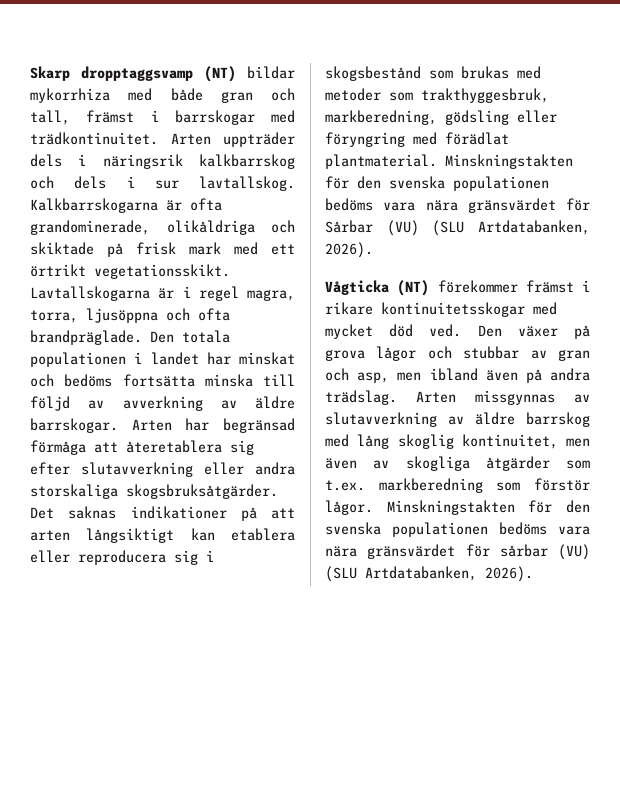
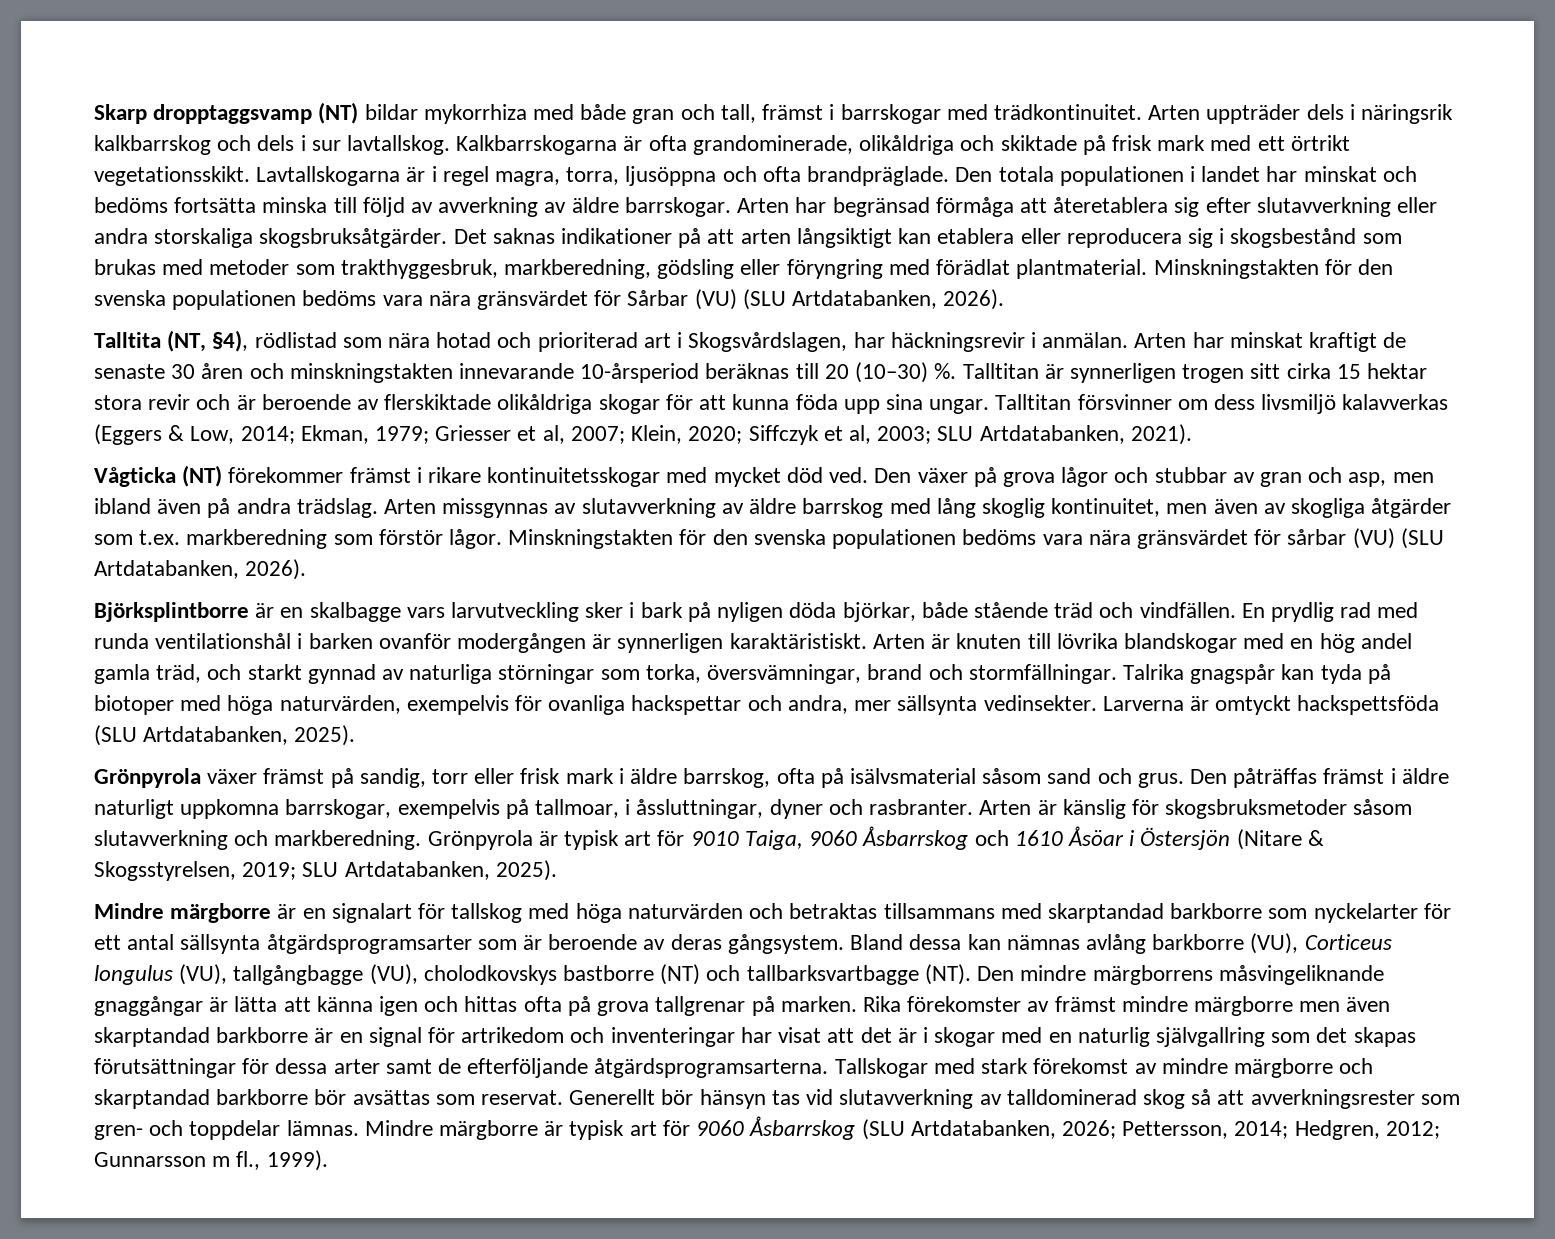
(373, 250) none -> [94,330,1407,352] [94,362,1427,383] [94,394,1449,414] [94,424,1192,445] // Talltita (NT, §4), rödlistad som nära hotad och prioriterad art i Skogsvårdslagen, har häckningsrevir i anmälan. Arten har minskat kraftigt de senaste 30 åren och minskningstakten innevarande 10-årsperiod beräknas till 20 (10–30) %. Talltitan är synnerligen trogen sitt cirka 15 hektar stora revir och är beroende av flerskiktade olikåldriga skogar för att kunna föda upp sina ungar. Talltitan försvinner om dess livsmiljö kalavverkas (Eggers & Low, 2014; Ekman, 1979; Griesser et al, 2007; Klein, 2020; Siffczyk et al, 2003; SLU Artdatabanken, 2021).
(533, 574) none -> [94,602,1419,622] [94,633,1412,653] [94,664,1391,684] [94,695,1440,715] [94,725,356,746] [94,768,1449,788] [94,799,1413,819] [94,826,1324,850] [94,860,557,881] [94,903,1451,923] [94,933,1392,954] [94,964,1384,985] [94,996,1391,1016] [94,1027,1416,1047] [94,1058,1374,1078] [94,1089,1460,1109] [94,1116,1440,1140] [94,1150,328,1171] // Björksplintborre är en skalbagge vars larvutveckling sker i bark på nyligen döda björkar, både stående träd och vindfällen. En prydlig rad med runda ventilationshål i barken ovanför modergången är synnerligen karaktäristiskt. Arten är knuten till lövrika blandskogar med en hög andel gamla träd, och starkt gynnad av naturliga störningar som torka, översvämningar, brand och stormfällningar. Talrika gnagspår kan tyda på biotoper med höga naturvärden, exempelvis för ovanliga hackspettar och andra, mer sällsynta vedinsekter. Larverna är omtyckt hackspettsföda (SLU Artdatabanken, 2025). // Grönpyrola växer främst på sandig, torr eller frisk mark i äldre barrskog, ofta på isälvsmaterial såsom sand och grus. Den påträffas främst i äldre naturligt uppkomna barrskogar, exempelvis på tallmoar, i åssluttningar, dyner och rasbranter. Arten är känslig för skogsbruksmetoder såsom slutavverkning och markberedning. Grönpyrola är typisk art för 9010 Taiga, 9060 Åsbarrskog och 1610 Åsöar i Östersjön (Nitare & Skogsstyrelsen, 2019; SLU Artdatabanken, 2025). // Mindre märgborre är en signalart för tallskog med höga naturvärden och betraktas tillsammans med skarptandad barkborre som nyckelarter för ett antal sällsynta åtgärdsprogramsarter som är beroende av deras gångsystem. Bland dessa kan nämnas avlång barkborre (VU), Corticeus longulus (VU), tallgångbagge (VU), cholodkovskys bastborre (NT) och tallbarksvartbagge (NT). Den mindre märgborrens måsvingeliknande gnaggångar är lätta att känna igen och hittas ofta på grova tallgrenar på marken. Rika förekomster av främst mindre märgborre men även skarptandad barkborre är en signal för artrikedom och inventeringar har visat att det är i skogar med en naturlig självgallring som det skapas förutsättningar för dessa arter samt de efterföljande åtgärdsprogramsarterna. Tallskogar med stark förekomst av mindre märgborre och skarptandad barkborre bör avsättas som reservat. Generellt bör hänsyn tas vid slutavverkning av talldominerad skog så att avverkningsrester som gren- och toppdelar lämnas. Mindre märgborre är typisk art för 9060 Åsbarrskog (SLU Artdatabanken, 2026; Pettersson, 2014; Hedgren, 2012; Gunnarsson m fl., 1999).

